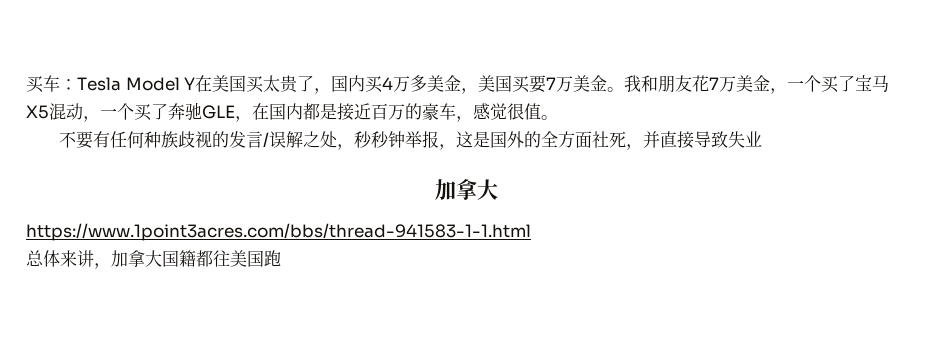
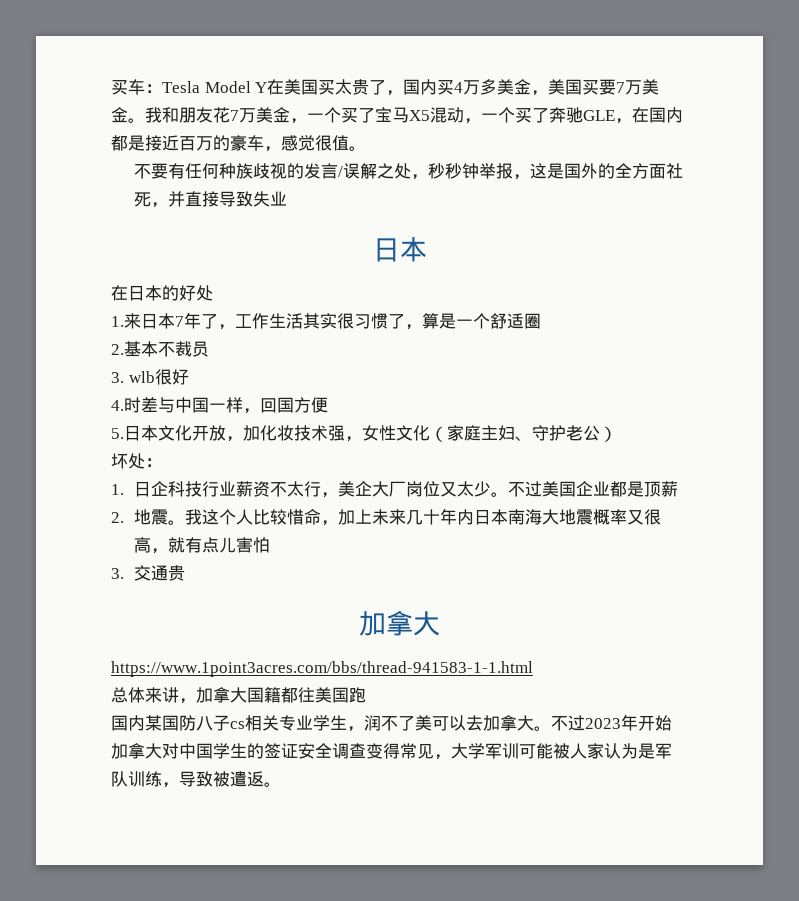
(763, 139) none -> [372,237,427,262] [111,285,213,301] [111,312,541,330] [111,341,209,357] [111,369,189,385] [111,397,328,414] [111,425,617,442] [111,453,162,469] [111,481,679,498] [111,508,662,526] [134,537,271,554] [111,565,186,581] // 日本 // 在日本的好处 // 1.来日本7年了，工作生活其实很习惯了，算是一个舒适圈 // 2.基本不裁员 // 3. wlb很好 // 4.时差与中国一样，回国方便 // 5.日本文化开放，加化妆技术强，女性文化（家庭主妇、守护老公） // 坏处： // 1.日企科技行业薪资不太行，美企大厂岗位又太少。不过美国企业都是顶薪 // 2.地震。我这个人比较惜命，加上未来几十年内日本南海大地震概率又很高，就有点儿害怕 // 3.交通贵
(281, 258) none -> [111,714,672,732] [111,743,672,760] [111,771,281,788] // 国内某国防八子cs相关专业学生，润不了美可以去加拿大。不过2023年开始加拿大对中国学生的签证安全调查变得常见，大学军训可能被人家认为是军队训练，导致被遣返。

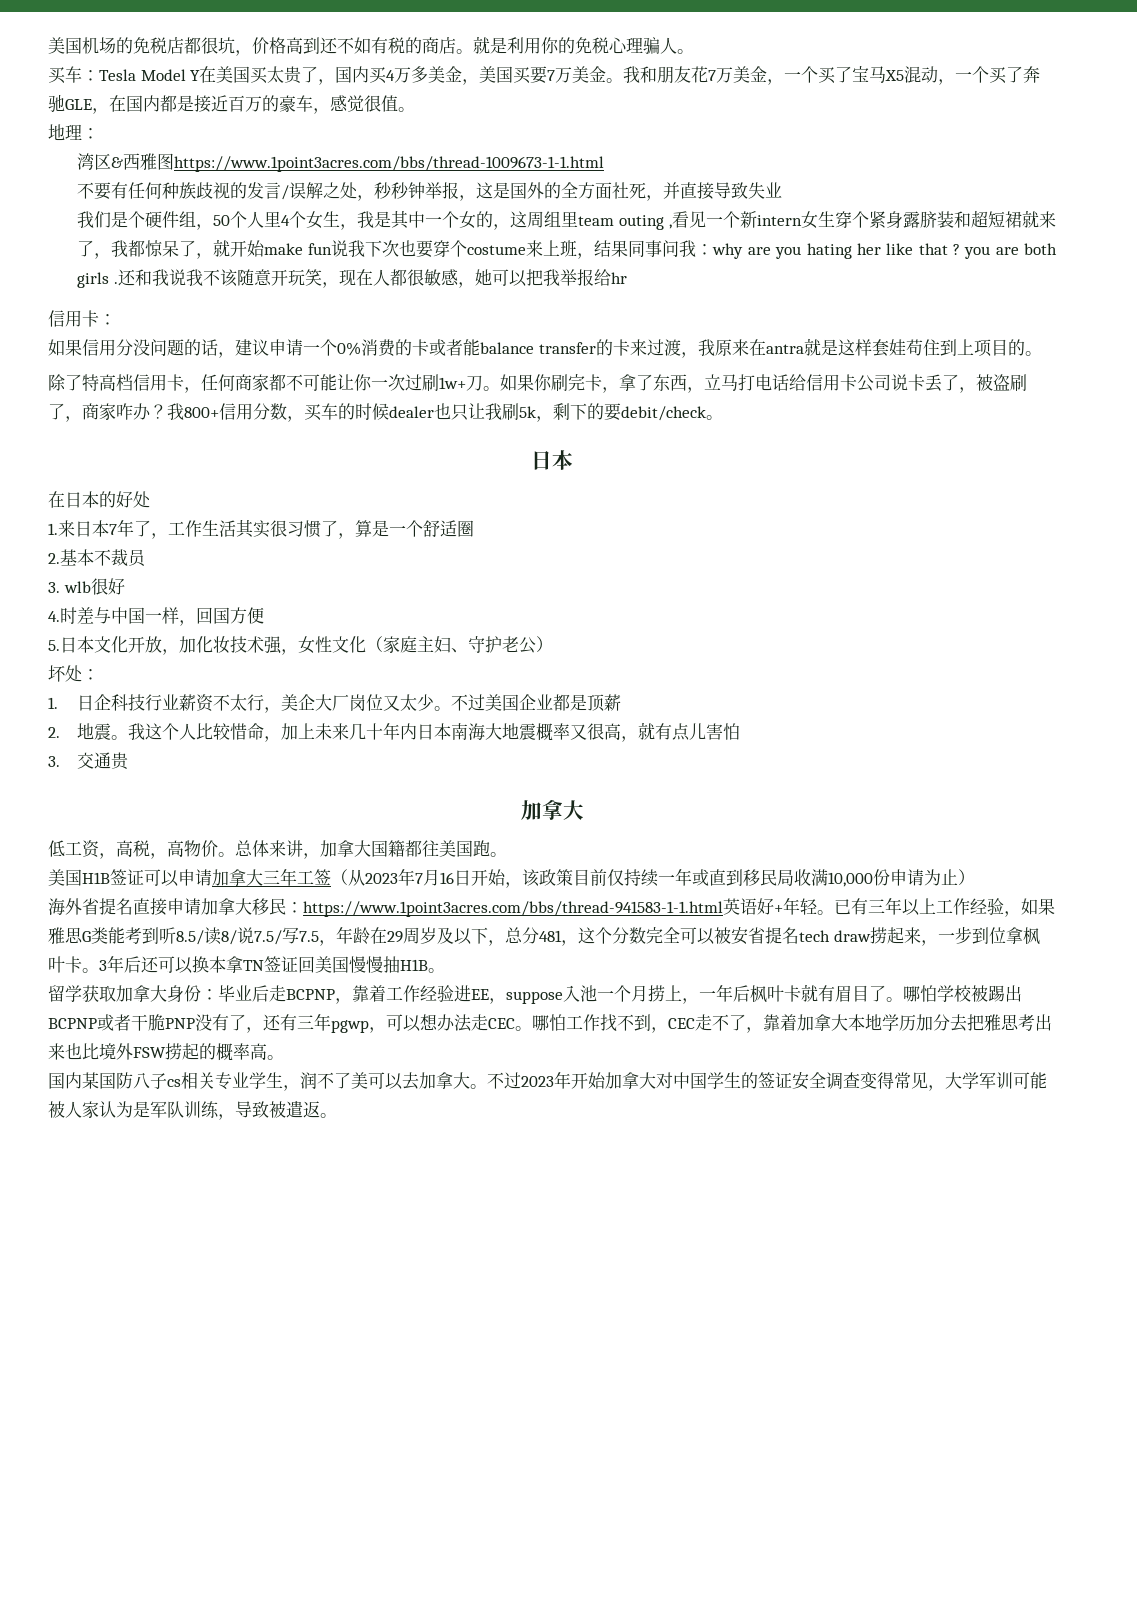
(111, 87) none -> [48,36,694,56] 美国机场的免税店都很坑，价格高到还不如有税的商店。就是利用你的免税心理骗人。 //
(366, 148) none -> [48,124,99,141] [77,153,605,172] // 地理： // 湾区&西雅图https://www.1point3acres.com/bbs/thread-1009673-1-1.html
(288, 198) none -> [77,210,1056,230] [77,239,1057,259] [77,269,627,288] [48,310,116,327] [48,338,1042,358] [48,374,1027,393] [48,403,723,422] // 我们是个硬件组，50个人里4个女生，我是其中一个女的，这周组里team outing ,看见一个新intern女生穿个紧身露脐装和超短裙就来了，我都惊呆了，就开始make fun说我下次也要穿个costume来上班，结果同事问我：why are you hating her like that ? you are both girls .还和我说我不该随意开玩笑，现在人都很敏感，她可以把我举报给hr // 信用卡： // 如果信用分没问题的话，建议申请一个0%消费的卡或者能balance transfer的卡来过渡，我原来在antra就是这样套娃苟住到上项目的。 // 除了特高档信用卡，任何商家都不可能让你一次过刷1w+刀。如果你刷完卡，拿了东西，立马打电话给信用卡公司说卡丢了，被盗刷了，商家咋办？我800+信用分数，买车的时候dealer也只让我刷5k，剩下的要debit/check。
[111,661,533,677] https://www.1point3acres.com/bbs/thread-941583-1-1.html // -> [48,840,235,859] 低工资，高税，高物价。
(366, 695) none -> [490,852,507,857] [48,868,975,888] [48,897,1055,917] [48,926,1040,946] [48,955,445,974] [48,984,1022,1004] [48,1013,1052,1033] [48,1043,284,1061] 。 // 美国H1B签证可以申请加拿大三年工签（从2023年7月16日开始，该政策目前仅持续一年或直到移民局收满10,000份申请为止） // 海外省提名直接申请加拿大移民：https://www.1point3acres.com/bbs/thread-941583-1-1.html英语好+年轻。已有三年以上工作经验，如果雅思G类能考到听8.5/读8/说7.5/写7.5，年龄在29周岁及以下，总分481，这个分数完全可以被安省提名tech draw捞起来，一步到位拿枫叶卡。3年后还可以换本拿TN签证回美国慢慢抽H1B。 // 留学获取加拿大身份：毕业后走BCPNP，靠着工作经验进EE，suppose入池一个月捞上，一年后枫叶卡就有眉目了。哪怕学校被踢出BCPNP或者干脆PNP没有了，还有三年pgwp，可以想办法走CEC。哪怕工作找不到，CEC走不了，靠着加拿大本地学历加分去把雅思考出来也比境外FSW捞起的概率高。

